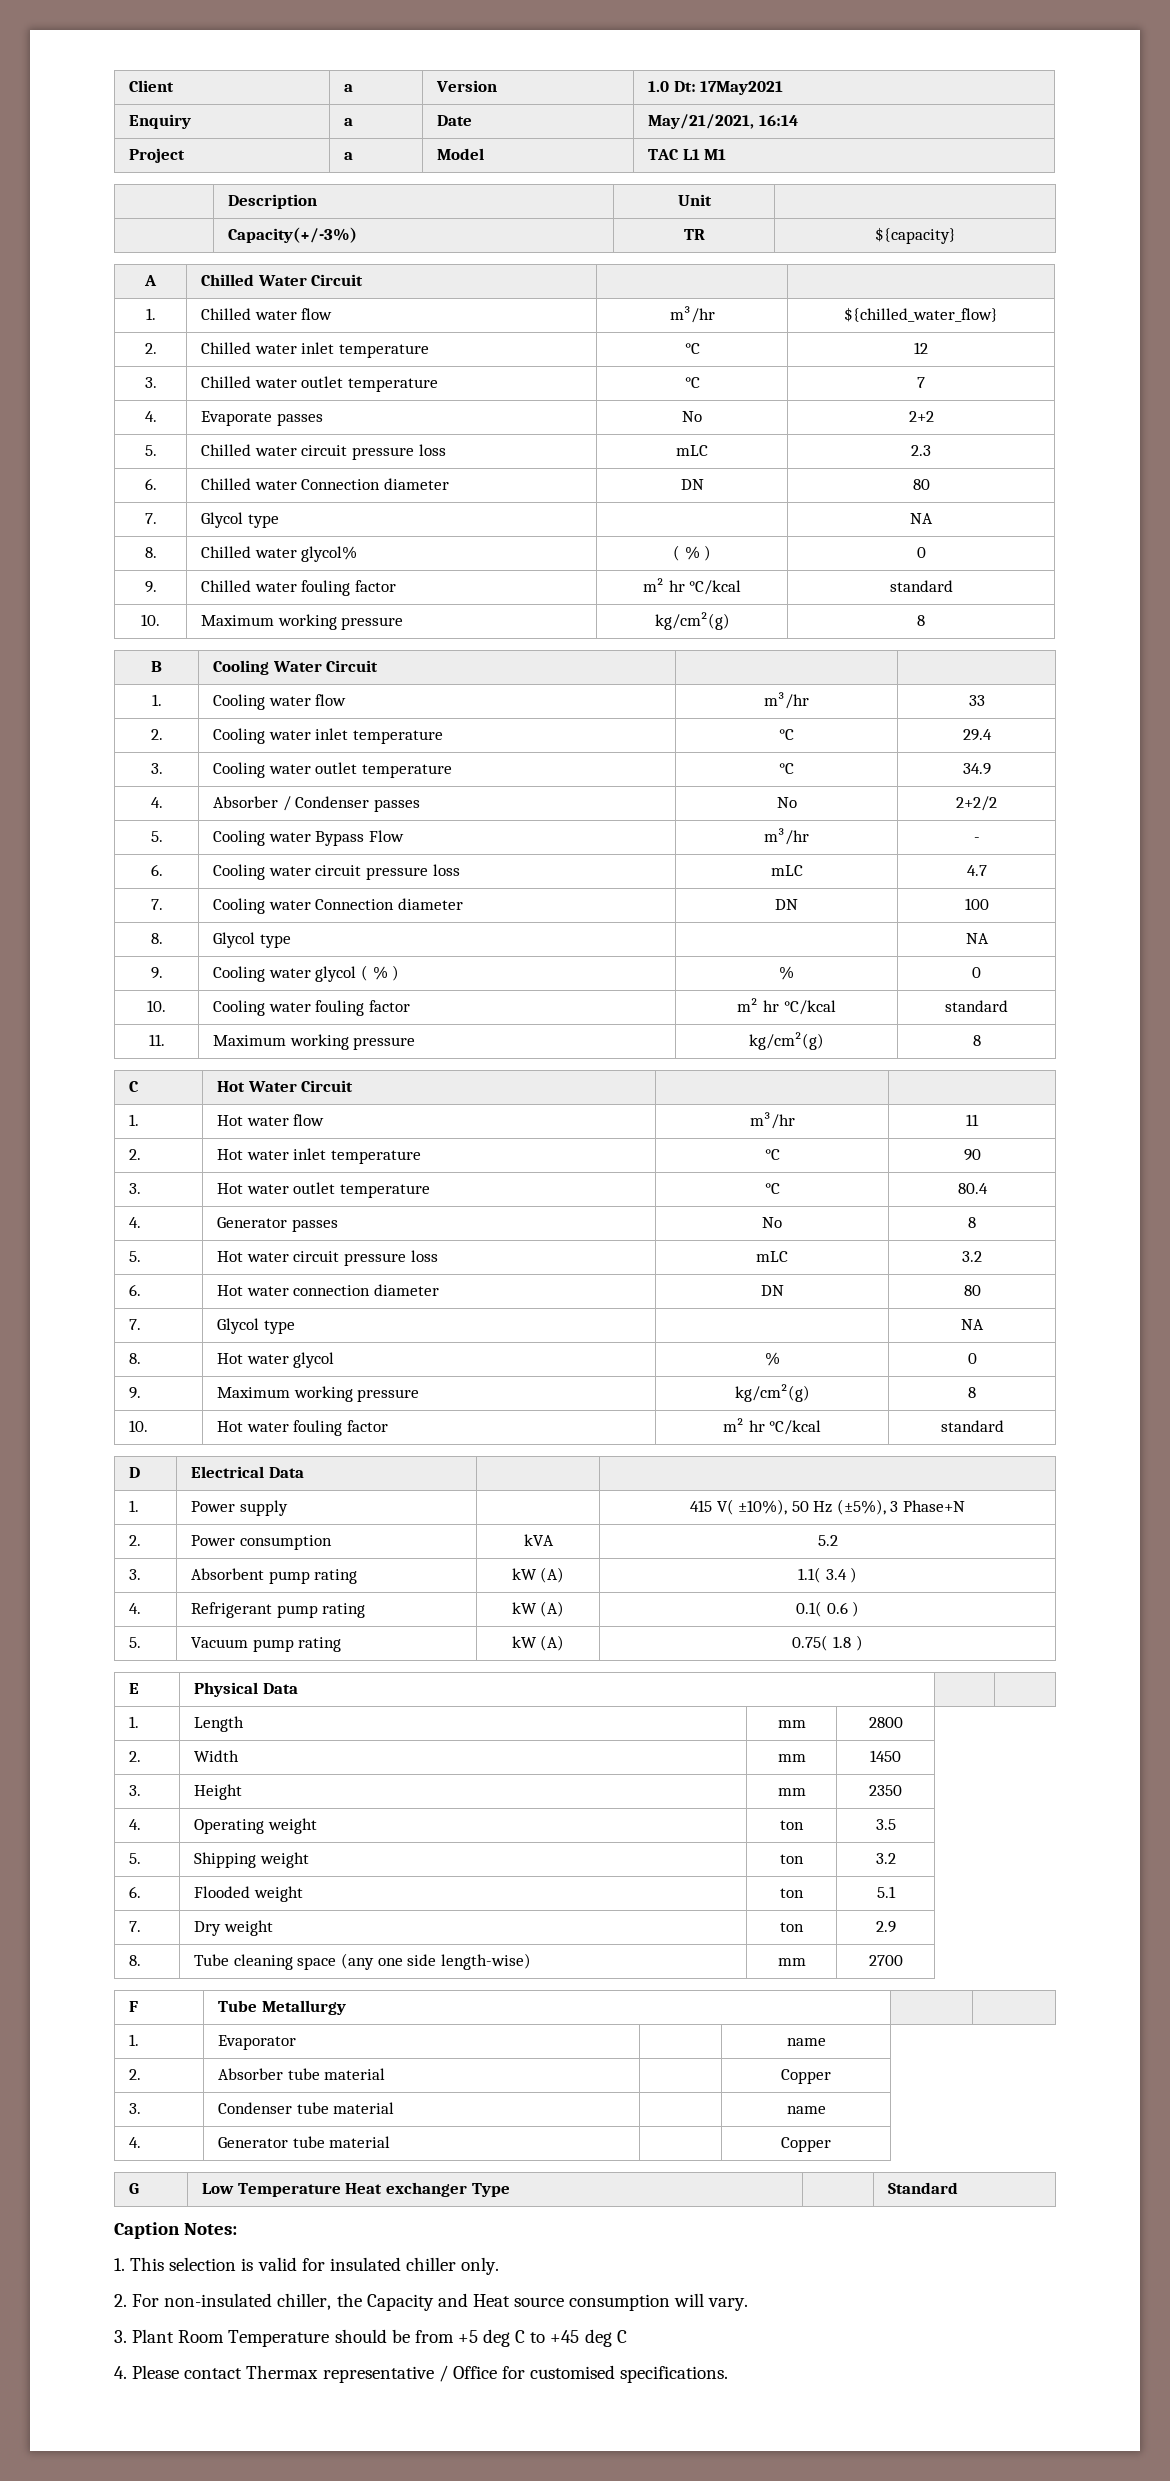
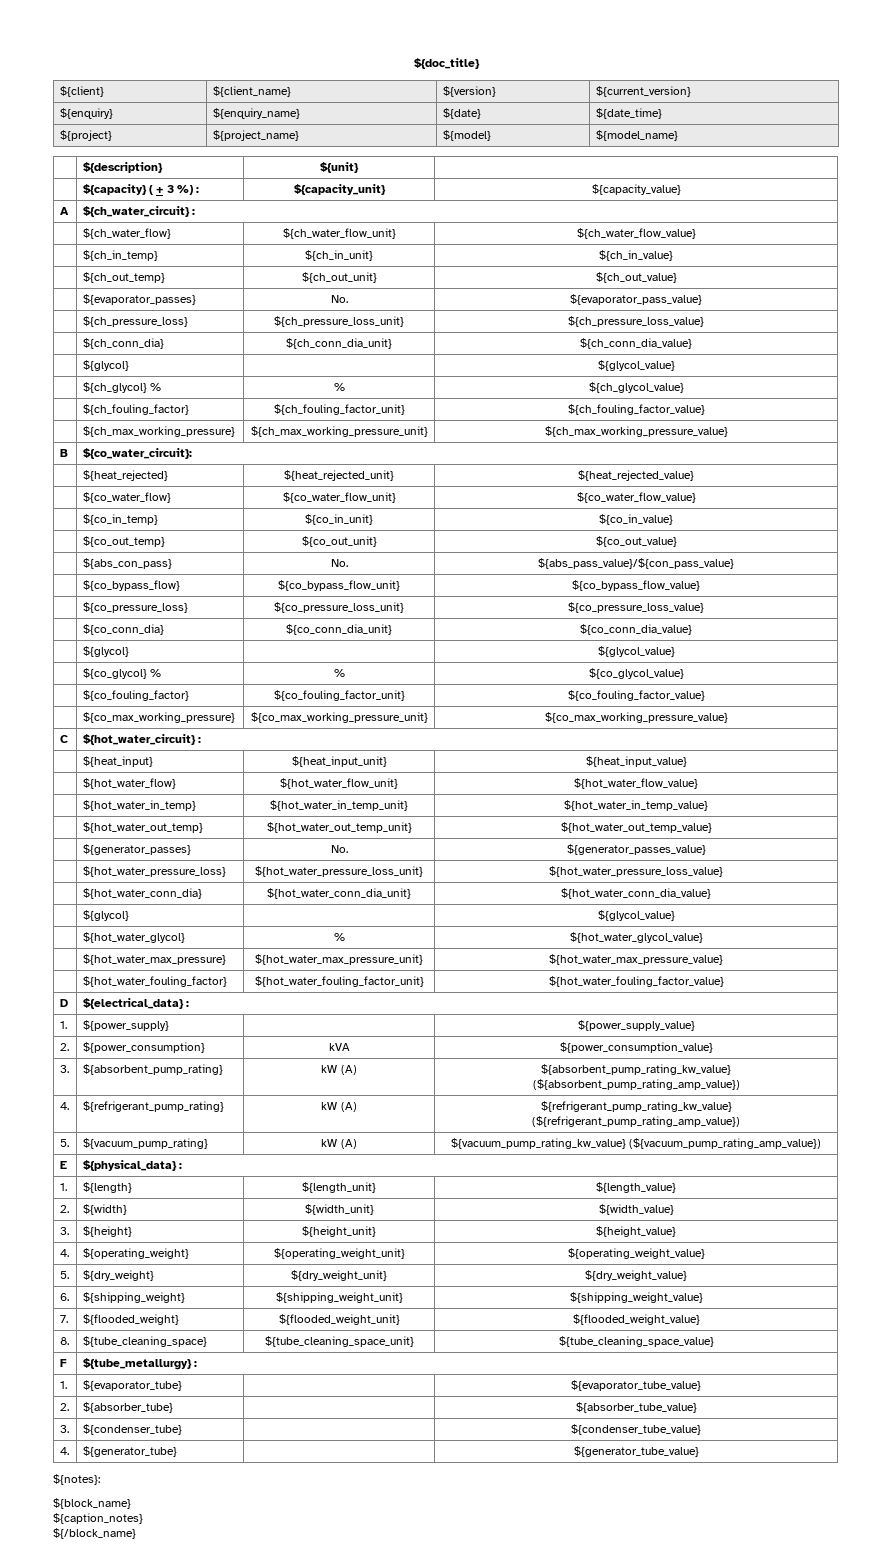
[129,80,175,92] [344,84,354,92] [436,80,498,92] [648,81,784,95] [129,114,192,129] [344,118,354,126] [437,115,473,126] [648,114,798,129] [129,148,186,163] [344,152,354,160] [437,148,485,160] [648,149,727,160] [228,194,318,209] [677,194,712,206] [228,227,358,243] [683,229,705,240] [874,227,956,244] [144,275,157,286] [201,274,364,286] [145,308,156,320] [201,308,333,320] [669,306,715,323] [844,307,998,322] [144,343,157,354] [201,342,429,358] [684,343,700,354] [914,342,928,354] [144,377,157,388] [201,376,438,392] [684,377,700,388] [917,377,925,388] [144,411,157,422] [201,411,323,426] [682,411,702,422] [908,411,934,422] [144,445,157,456] [201,444,446,460] [676,445,708,456] [911,445,931,456] [144,478,157,490] [201,478,449,490] [680,479,704,490] [912,479,930,490] [144,513,157,524] [201,512,279,528] [910,513,933,524] [144,547,157,558] [201,546,358,562] [672,545,712,561] [916,547,926,558] [144,581,157,593] [201,580,396,596] [642,578,742,595] [889,580,953,592] [141,614,160,626] [201,614,404,630] [654,612,730,630] [917,615,925,626] [151,661,162,672] [213,660,379,675] [151,694,162,706] [213,694,347,710] [764,692,809,709] [968,695,985,706] [150,729,163,740] [213,728,443,744] [779,729,794,740] [962,729,992,741] [150,763,163,774] [213,762,452,778] [779,763,794,774] [962,763,991,775] [150,797,163,808] [213,796,420,812] [776,797,797,808] [956,796,997,811] [150,831,163,842] [213,830,404,846] [764,828,809,845] [973,837,980,842] [150,864,163,876] [213,864,460,880] [770,865,803,876] [966,865,987,876] [150,899,163,910] [213,898,463,914] [775,899,798,910] [964,898,989,910] [150,933,163,944] [213,932,291,948] [965,933,989,944] [150,967,163,979] [213,965,400,982] [779,966,794,980] [972,967,981,978] [147,1000,166,1012] [213,1000,410,1016] [737,998,836,1015] [945,1000,1008,1012] [148,1034,165,1046] [213,1034,416,1050] [749,1032,824,1050] [972,1035,981,1046] [129,1081,140,1092] [217,1080,354,1092] [129,1114,140,1126] [217,1114,325,1126] [749,1112,795,1129] [966,1114,979,1126] [129,1149,142,1160] [217,1148,421,1164] [764,1149,780,1160] [963,1149,981,1161] [129,1183,142,1194] [217,1182,430,1198] [764,1183,780,1194] [957,1183,988,1194] [129,1217,142,1228] [217,1217,338,1232] [762,1217,782,1228] [968,1217,976,1228] [129,1251,142,1262] [217,1250,438,1266] [756,1251,788,1262] [962,1251,982,1262] [129,1284,142,1296] [217,1284,439,1296] [760,1285,784,1296] [963,1285,981,1296] [129,1319,142,1330] [217,1318,295,1334] [961,1319,984,1330] [129,1353,142,1364] [217,1352,335,1368] [764,1352,780,1366] [967,1353,977,1364] [129,1387,142,1399] [217,1386,420,1402] [734,1384,810,1402] [968,1387,976,1398] [129,1420,149,1432] [217,1420,388,1436] [722,1418,822,1435] [940,1420,1004,1432] [129,1467,141,1478] [191,1466,304,1478] [129,1500,140,1512] [191,1500,288,1516] [689,1499,966,1515] [129,1535,142,1546] [191,1535,332,1550] [523,1534,554,1546] [817,1535,838,1546] [129,1569,142,1580] [191,1568,358,1584] [511,1567,565,1583] [797,1567,858,1583] [129,1603,142,1614] [191,1602,366,1618] [511,1601,565,1617] [795,1601,860,1617] [129,1637,142,1648] [191,1637,342,1652] [511,1635,565,1651] [792,1635,863,1651] Client | a | Version | 1.0 Dt: 17May2021 // Enquiry | a | Date | May/21/2021, 16:14 // Project | a | Model | TAC L1 M1 // | Description | Unit | // | Capacity(+/-3%) | TR | ${capacity} // A | Chilled Water Circuit | | // 1. | Chilled water flow | m³/hr | ${chilled_water_flow} // 2. | Chilled water inlet temperature | °C | 12 // 3. | Chilled water outlet temperature | °C | 7 // 4. | Evaporate passes | No | 2+2 // 5. | Chilled water circuit pressure loss | mLC | 2.3 // 6. | Chilled water Connection diameter | DN | 80 // 7. | Glycol type | | NA // 8. | Chilled water glycol% | ( % ) | 0 // 9. | Chilled water fouling factor | m² hr °C/kcal | standard // 10. | Maximum working pressure | kg/cm²(g) | 8 // B | Cooling Water Circuit | | // 1. | Cooling water flow | m³/hr | 33 // 2. | Cooling water inlet temperature | °C | 29.4 // 3. | Cooling water outlet temperature | °C | 34.9 // 4. | Absorber / Condenser passes | No | 2+2/2 // 5. | Cooling water Bypass Flow | m³/hr | - // 6. | Cooling water circuit pressure loss | mLC | 4.7 // 7. | Cooling water Connection diameter | DN | 100 // 8. | Glycol type | | NA // 9. | Cooling water glycol ( % ) | % | 0 // 10. | Cooling water fouling factor | m² hr °C/kcal | standard // 11. | Maximum working pressure | kg/cm²(g) | 8 // C | Hot Water Circuit | | // 1. | Hot water flow | m³/hr | 11 // 2. | Hot water inlet temperature | °C | 90 // 3. | Hot water outlet temperature | °C | 80.4 // 4. | Generator passes | No | 8 // 5. | Hot water circuit pressure loss | mLC | 3.2 // 6. | Hot water connection diameter | DN | 80 // 7. | Glycol type | | NA // 8. | Hot water glycol | % | 0 // 9. | Maximum working pressure | kg/cm²(g) | 8 // 10. | Hot water fouling factor | m² hr °C/kcal | standard // D | Electrical Data | | // 1. | Power supply | | 415 V( ±10%), 50 Hz (±5%), 3 Phase+N // 2. | Power consumption | kVA | 5.2 // 3. | Absorbent pump rating | kW (A) | 1.1( 3.4 ) // 4. | Refrigerant pump rating | kW (A) | 0.1( 0.6 ) // 5. | Vacuum pump rating | kW (A) | 0.75( 1.8 ) -> [413,58,480,69] [59,86,104,97] [212,86,291,97] [442,86,496,97] [595,86,691,97] [59,108,113,119] [212,108,300,119] [442,108,481,119] [595,108,662,119] [59,130,112,141] [212,130,299,141] [442,130,491,141] [595,130,678,141] [82,162,163,173] [320,162,359,173] [82,184,200,195] [293,184,386,195] [591,184,681,195] [59,207,69,215] [82,206,196,217] [82,228,171,239] [282,228,396,239] [576,228,696,239] [82,250,158,261] [305,250,373,261] [598,250,673,261] [82,272,165,283] [301,272,377,283] [595,272,677,283] [82,294,196,305] [330,295,348,303] [570,294,702,305] [82,316,188,327] [274,316,404,327] [568,316,704,327] [82,338,164,349] [286,338,392,349] [579,338,692,349] [82,360,129,371] [597,360,675,371] [82,382,162,393] [333,383,345,391] [588,382,684,393] [82,404,189,415] [273,404,405,415] [567,404,705,415] [82,426,235,437] [250,426,428,437] [544,426,728,437] [59,449,68,457] [82,448,192,459] [82,470,168,481] [284,470,394,481] [577,470,694,481] [82,492,171,503] [282,492,396,503] [576,492,696,503] [82,514,158,525] [305,514,373,525] [598,514,673,525] [82,536,165,547] [301,536,377,547] [595,536,677,547] [82,558,172,569] [330,559,348,567] [538,558,734,569] [82,580,180,591] [278,580,400,591] [571,580,700,591] [82,602,188,613] [274,602,404,613] [568,602,704,613] [82,624,164,635] [286,624,392,635] [579,624,692,635] [82,646,129,657] [597,646,675,657] [82,668,162,679] [333,669,345,677] [588,668,684,679] [82,690,189,701] [273,690,405,701] [567,690,705,701] [82,712,235,723] [250,712,428,723] [544,712,728,723] [59,735,68,743] [82,734,202,745] [82,756,153,767] [291,756,387,767] [585,756,687,767] [82,778,176,789] [280,778,398,789] [573,778,698,789] [82,800,196,811] [270,800,408,811] [564,800,708,811] [82,822,203,833] [266,822,412,833] [560,822,712,833] [82,844,191,855] [330,845,348,853] [566,844,706,855] [82,866,226,877] [255,866,423,877] [549,866,723,877] [82,888,202,899] [267,888,411,899] [561,888,711,899] [82,910,129,921] [597,910,675,921] [82,932,185,943] [333,933,345,941] [569,932,703,943] [82,954,226,965] [255,954,423,965] [549,954,723,965] [82,976,227,987] [254,976,424,987] [548,976,724,987] [59,999,68,1007] [82,998,190,1009] [59,1021,67,1029] [82,1020,169,1031] [577,1020,695,1031] [59,1043,69,1051] [82,1042,205,1053] [328,1043,350,1051] [559,1042,713,1053] [59,1065,69,1073] [82,1064,223,1075] [321,1065,357,1075] [541,1064,731,1075] [532,1079,740,1090] [59,1102,69,1110] [82,1101,224,1112] [321,1102,357,1112] [540,1101,732,1112] [532,1116,740,1127] [59,1139,69,1147] [82,1138,208,1149] [321,1139,357,1149] [450,1138,822,1149] ${doc_title} // ${client} | ${client_name} | ${version} | ${current_version} // ${enquiry} | ${enquiry_name} | ${date} | ${date_time} // ${project} | ${project_name} | ${model} | ${model_name} // | ${description} | ${unit} | // | ${capacity} ( + 3 %) : | ${capacity_unit} | ${capacity_value} // A | ${ch_water_circuit} : // | ${ch_water_flow} | ${ch_water_flow_unit} | ${ch_water_flow_value} // | ${ch_in_temp} | ${ch_in_unit} | ${ch_in_value} // | ${ch_out_temp} | ${ch_out_unit} | ${ch_out_value} // | ${evaporator_passes} | No. | ${evaporator_pass_value} // | ${ch_pressure_loss} | ${ch_pressure_loss_unit} | ${ch_pressure_loss_value} // | ${ch_conn_dia} | ${ch_conn_dia_unit} | ${ch_conn_dia_value} // | ${glycol} | | ${glycol_value} // | ${ch_glycol} % | % | ${ch_glycol_value} // | ${ch_fouling_factor} | ${ch_fouling_factor_unit} | ${ch_fouling_factor_value} // | ${ch_max_working_pressure} | ${ch_max_working_pressure_unit} | ${ch_max_working_pressure_value} // B | ${co_water_circuit}: // | ${heat_rejected} | ${heat_rejected_unit} | ${heat_rejected_value} // | ${co_water_flow} | ${co_water_flow_unit} | ${co_water_flow_value} // | ${co_in_temp} | ${co_in_unit} | ${co_in_value} // | ${co_out_temp} | ${co_out_unit} | ${co_out_value} // | ${abs_con_pass} | No. | ${abs_pass_value}/${con_pass_value} // | ${co_bypass_flow} | ${co_bypass_flow_unit} | ${co_bypass_flow_value} // | ${co_pressure_loss} | ${co_pressure_loss_unit} | ${co_pressure_loss_value} // | ${co_conn_dia} | ${co_conn_dia_unit} | ${co_conn_dia_value} // | ${glycol} | | ${glycol_value} // | ${co_glycol} % | % | ${co_glycol_value} // | ${co_fouling_factor} | ${co_fouling_factor_unit} | ${co_fouling_factor_value} // | ${co_max_working_pressure} | ${co_max_working_pressure_unit} | ${co_max_working_pressure_value} // C | ${hot_water_circuit} : // | ${heat_input} | ${heat_input_unit} | ${heat_input_value} // | ${hot_water_flow} | ${hot_water_flow_unit} | ${hot_water_flow_value} // | ${hot_water_in_temp} | ${hot_water_in_temp_unit} | ${hot_water_in_temp_value} // | ${hot_water_out_temp} | ${hot_water_out_temp_unit} | ${hot_water_out_temp_value} // | ${generator_passes} | No. | ${generator_passes_value} // | ${hot_water_pressure_loss} | ${hot_water_pressure_loss_unit} | ${hot_water_pressure_loss_value} // | ${hot_water_conn_dia} | ${hot_water_conn_dia_unit} | ${hot_water_conn_dia_value} // | ${glycol} | | ${glycol_value} // | ${hot_water_glycol} | % | ${hot_water_glycol_value} // | ${hot_water_max_pressure} | ${hot_water_max_pressure_unit} | ${hot_water_max_pressure_value} // | ${hot_water_fouling_factor} | ${hot_water_fouling_factor_unit} | ${hot_water_fouling_factor_value} // D | ${electrical_data} : // 1. | ${power_supply} | | ${power_supply_value} // 2. | ${power_consumption} | kVA | ${power_consumption_value} // 3. | ${absorbent_pump_rating} | kW (A) | ${absorbent_pump_rating_kw_value} (${absorbent_pump_rating_amp_value}) // 4. | ${refrigerant_pump_rating} | kW (A) | ${refrigerant_pump_rating_kw_value} (${refrigerant_pump_rating_amp_value}) // 5. | ${vacuum_pump_rating} | kW (A) | ${vacuum_pump_rating_kw_value} (${vacuum_pump_rating_amp_value})
[194,1682,298,1697] [129,1716,140,1728] [194,1716,245,1732] [777,1720,806,1728] [868,1717,903,1728] [129,1751,142,1762] [194,1750,240,1762] [777,1754,806,1762] [870,1750,901,1762] [129,1785,142,1796] [194,1784,243,1800] [777,1788,806,1796] [869,1785,902,1796] [129,1819,142,1830] [194,1818,317,1834] [780,1820,804,1830] [875,1819,896,1830] [129,1853,142,1864] [194,1852,309,1868] [780,1854,804,1864] [875,1853,896,1864] [129,1886,142,1898] [194,1886,303,1902] [780,1888,804,1898] [876,1886,896,1898] [129,1921,142,1932] [194,1920,273,1936] [780,1922,804,1932] [875,1921,896,1933] [129,1955,142,1966] [194,1953,531,1970] [777,1958,806,1966] [868,1955,903,1966] Physical Data | | // 1. | Length | mm | 2800 // 2. | Width | mm | 1450 // 3. | Height | mm | 2350 // 4. | Operating weight | ton | 3.5 // 5. | Shipping weight | ton | 3.2 // 6. | Flooded weight | ton | 5.1 // 7. | Dry weight | ton | 2.9 // 8. | Tube cleaning space (any one side length-wise) | mm | 2700 -> [82,1160,183,1171] [59,1183,67,1191] [82,1182,132,1193] [302,1182,376,1193] [595,1182,676,1193] [59,1205,69,1213] [82,1204,127,1215] [304,1204,374,1215] [598,1204,674,1215] [59,1227,69,1235] [82,1226,132,1237] [302,1226,376,1237] [595,1226,676,1237] [59,1249,69,1257] [82,1248,189,1259] [273,1248,405,1259] [567,1248,705,1259] [59,1271,69,1279] [82,1270,154,1281] [291,1270,387,1281] [584,1270,687,1281] [59,1293,69,1301] [82,1292,185,1303] [275,1292,403,1303] [569,1292,703,1303] [59,1315,68,1323] [82,1314,179,1325] [278,1314,400,1325] [572,1314,700,1325] [59,1337,69,1345] [82,1336,207,1347] [264,1336,414,1347] [558,1336,714,1347] ${physical_data} : // 1. | ${length} | ${length_unit} | ${length_value} // 2. | ${width} | ${width_unit} | ${width_value} // 3. | ${height} | ${height_unit} | ${height_value} // 4. | ${operating_weight} | ${operating_weight_unit} | ${operating_weight_value} // 5. | ${dry_weight} | ${dry_weight_unit} | ${dry_weight_value} // 6. | ${shipping_weight} | ${shipping_weight_unit} | ${shipping_weight_value} // 7. | ${flooded_weight} | ${flooded_weight_unit} | ${flooded_weight_value} // 8. | ${tube_cleaning_space} | ${tube_cleaning_space_unit} | ${tube_cleaning_space_value}
[218,2000,346,2015] [129,2034,140,2046] [218,2035,297,2050] [786,2038,826,2046] [129,2069,142,2080] [218,2068,386,2080] [781,2069,831,2084] [129,2103,142,2114] [218,2102,395,2114] [786,2106,826,2114] [129,2137,142,2148] [218,2136,391,2148] [781,2137,831,2152] [129,2183,140,2194] [202,2182,510,2197] [888,2182,959,2194] [114,2222,238,2239] [114,2257,500,2275] [114,2293,749,2311] [114,2329,627,2347] [114,2365,729,2383] Tube Metallurgy | | // 1. | Evaporator | | name // 2. | Absorber tube material | | Copper // 3. | Condenser tube material | | name // 4. | Generator tube material | | Copper // G | Low Temperature Heat exchanger Type | | Standard // Caption Notes: // 1. This selection is valid for insulated chiller only. // 2. For non-insulated chiller, the Capacity and Heat source consumption will vary. // 3. Plant Room Temperature should be from +5 deg C to +45 deg C // 4. Please contact Thermax representative / Office for customised specifications. -> [82,1358,198,1370] [59,1381,67,1389] [82,1380,182,1391] [571,1380,701,1391] [59,1403,69,1411] [82,1402,173,1413] [575,1402,697,1413] [59,1425,69,1433] [82,1424,182,1435] [571,1424,701,1435] [59,1447,69,1455] [82,1446,177,1457] [573,1446,699,1457] [53,1474,100,1485] [53,1498,131,1509] [53,1513,143,1524] [53,1528,136,1539] ${tube_metallurgy} : // 1. | ${evaporator_tube} | | ${evaporator_tube_value} // 2. | ${absorber_tube} | | ${absorber_tube_value} // 3. | ${condenser_tube} | | ${condenser_tube_value} // 4. | ${generator_tube} | | ${generator_tube_value} // ${notes}: // ${block_name} // ${caption_notes} // ${/block_name}

